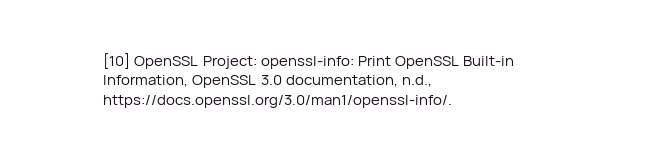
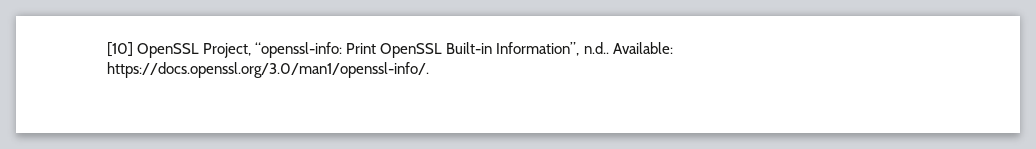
[202,56,354,69] Project: openssl-info: -> [203,42,343,58] Project, “openssl-info:
[103,75,432,88] Information, OpenSSL 3.0 documentation, n.d., -> [496,42,673,56] Information”, n.d.. Available:

